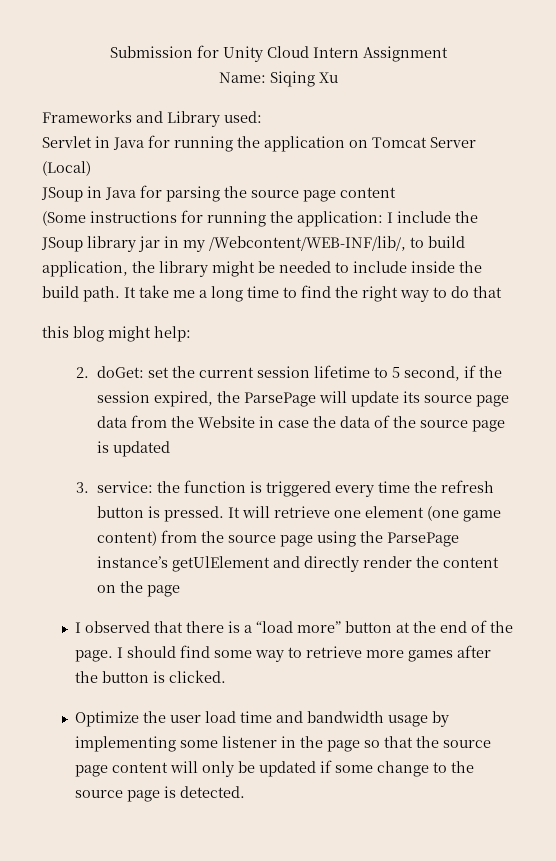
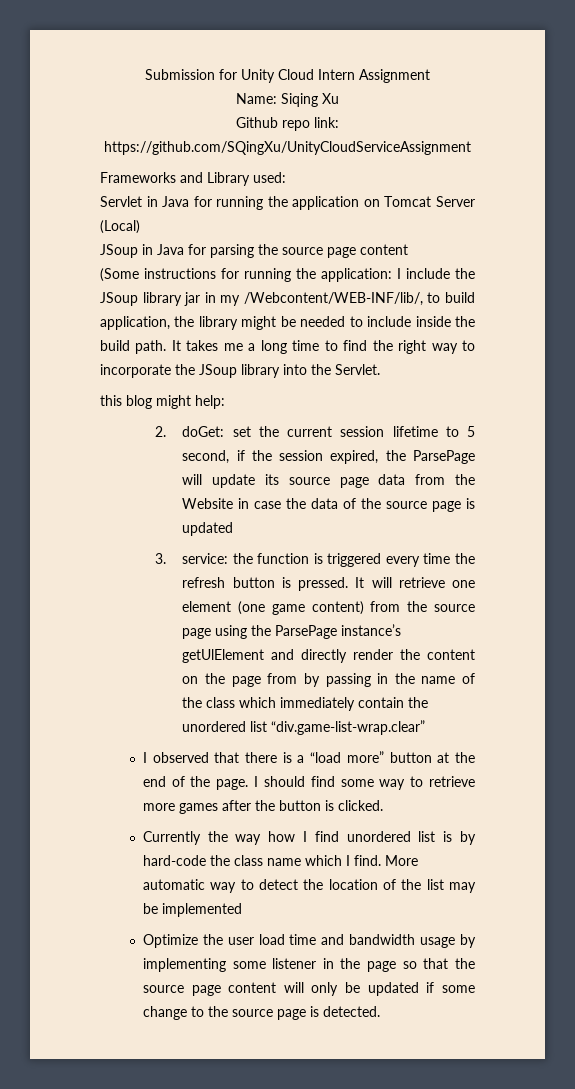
(338, 77) none -> [236,117,339,131] [104,141,471,155] // Github repo link: https://github.com/SQingXu/UnityCloudServiceAssignment
[139,285,169,298] take -> [186,340,219,351] takes
[451,286,502,298] do that -> [100,364,380,378] incorporate the JSoup library into the Servlet.
(180, 591) none -> [267,673,475,687] [182,697,429,711] [182,720,426,735] from by passing in the name of the class which immediately contain the unordered list “div.game-list-wrap.clear”
(227, 676) none -> [142,831,476,845] [142,855,418,866] [142,879,476,893] [142,903,242,917] // Currently the way how I find unordered list is by hard-code the class name which I find. More automatic way to detect the location of the list may be implemented

